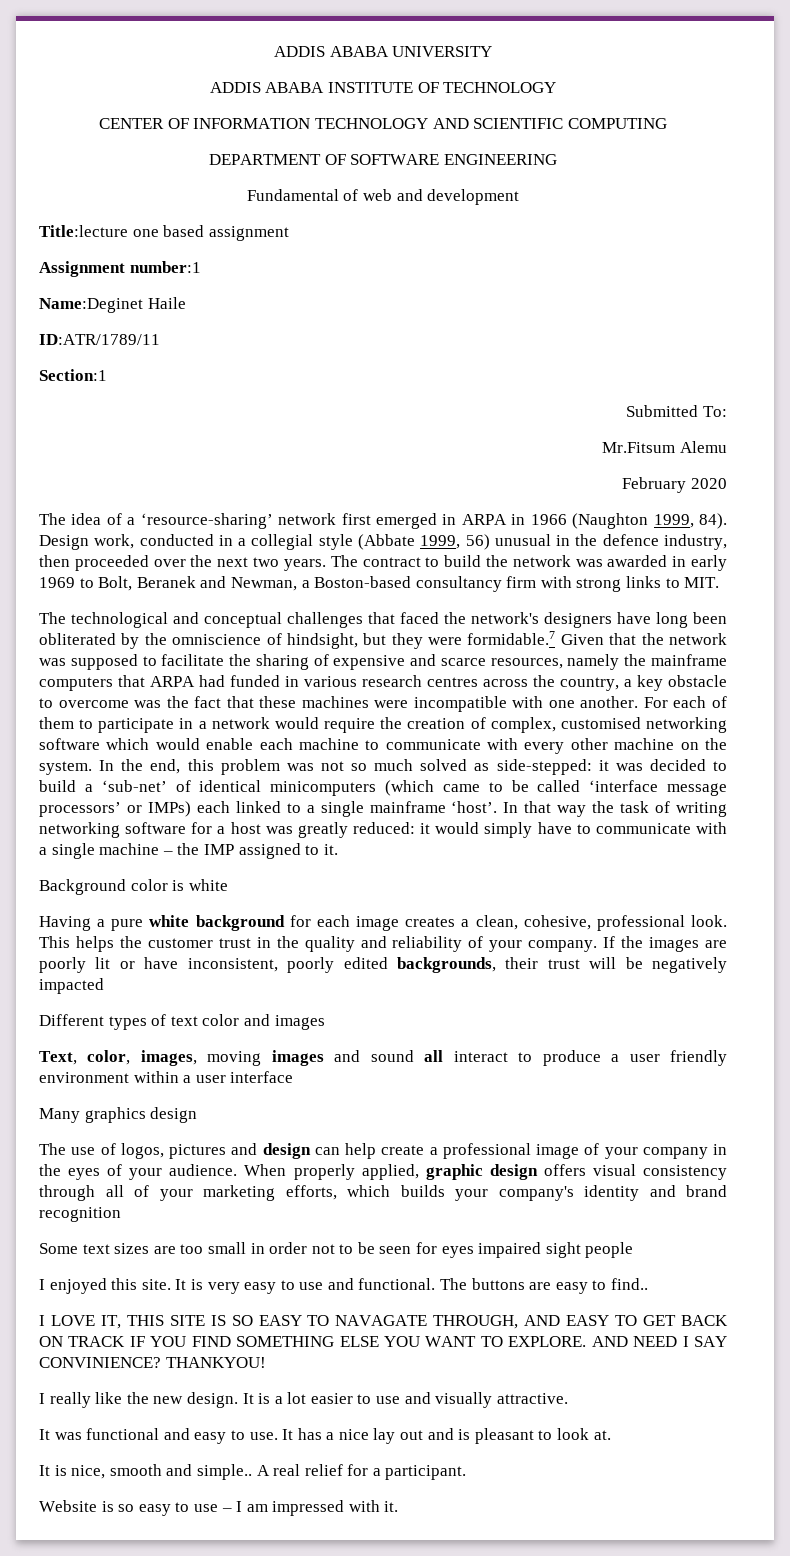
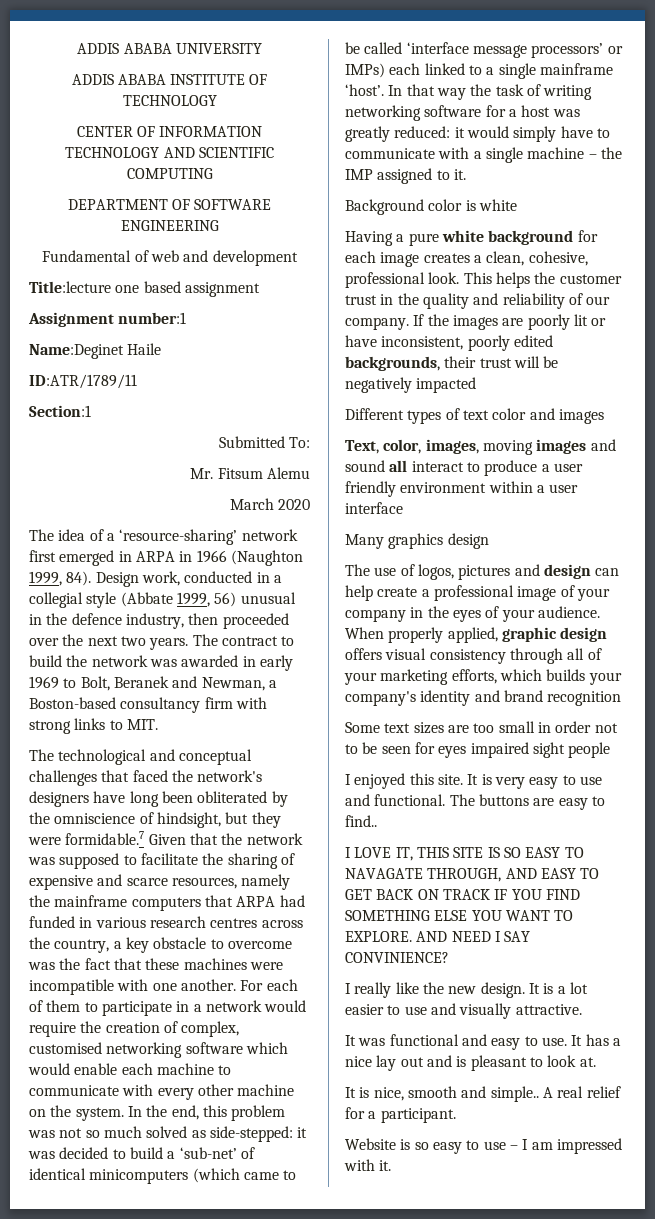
[602,442,676,453] Mr.Fitsum -> [190,468,263,479] Mr. Fitsum
[622,477,687,493] February -> [229,498,274,510] March
[489,940,523,952] your -> [586,296,611,305] our
[165,1357,266,1368] THANKYOU! -> (449, 957) none

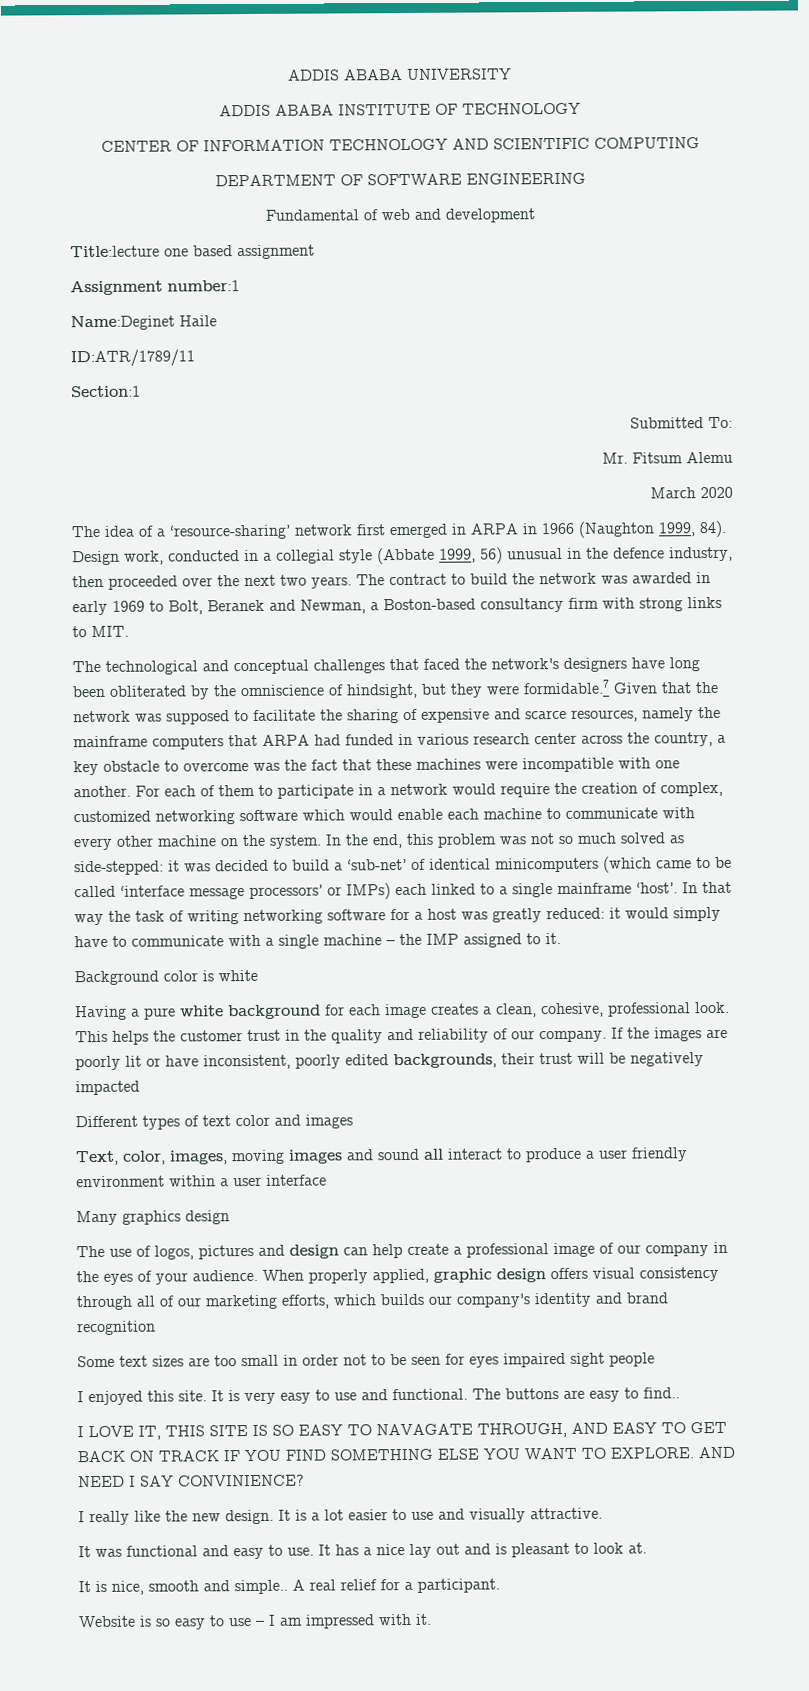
[210,918,258,928] centres -> [534,732,577,745] center
[29,1042,102,1054] customised -> [73,810,151,823] customized
[576,588,610,601] your -> [617,1244,641,1254] our
[344,672,377,685] your -> [177,1297,201,1307] our
[588,672,622,685] your -> [428,1295,452,1305] our

